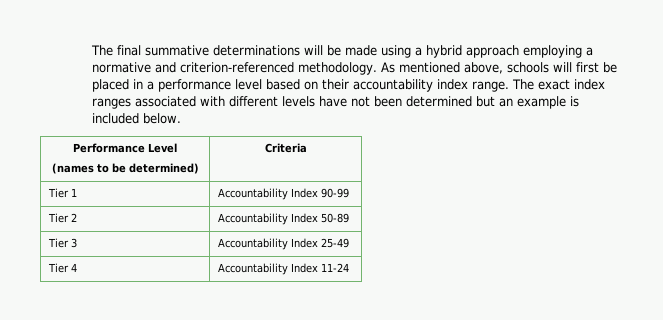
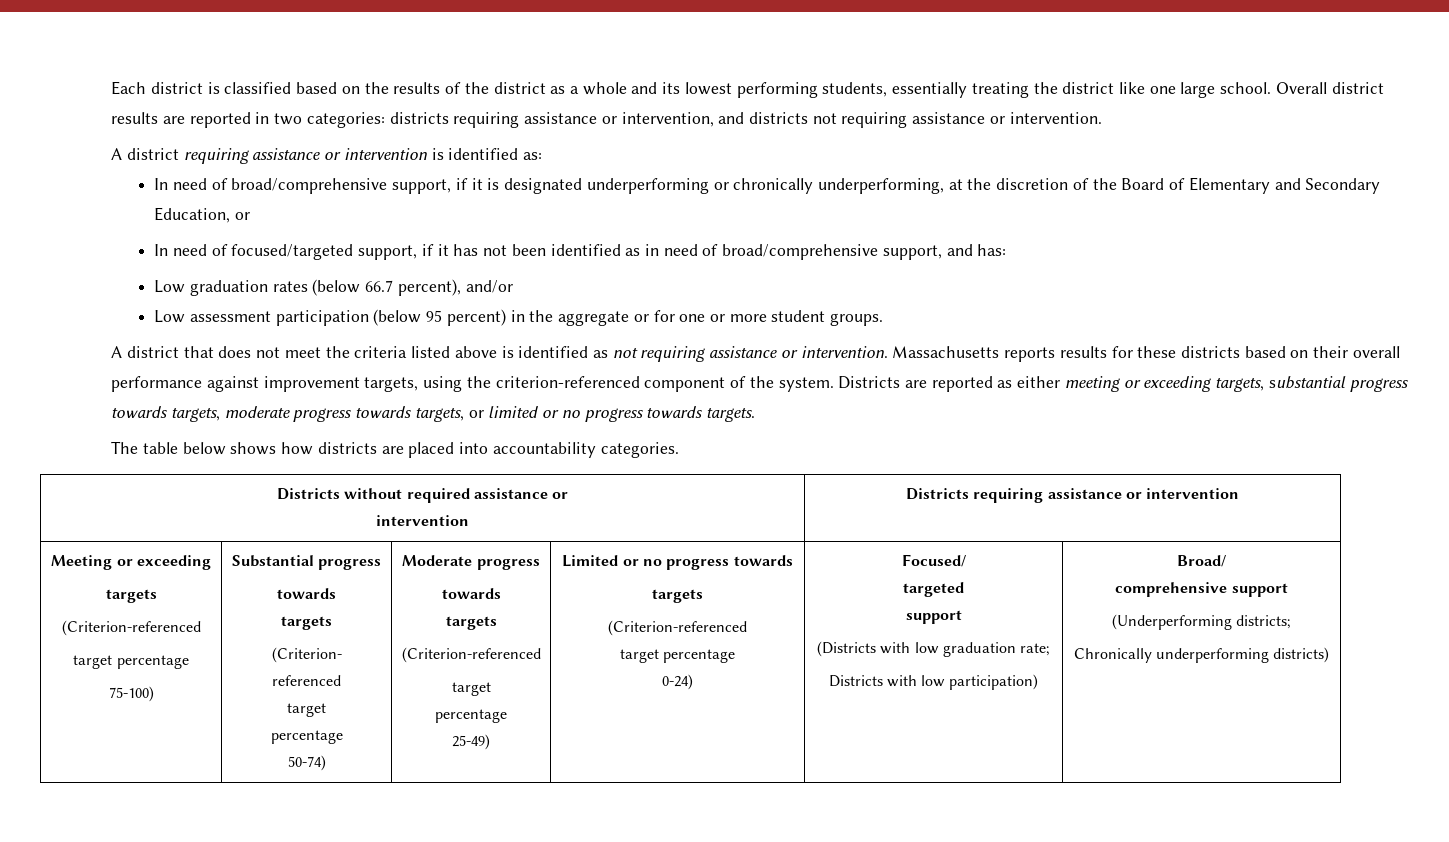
[90,45,593,58] [91,62,617,75] [91,79,605,92] [91,96,579,109] [91,113,181,124] [73,143,177,153] [51,163,199,174] [264,143,307,153] [48,188,78,198] [218,188,350,200] [48,213,78,223] [218,213,350,225] [48,238,78,248] [218,238,350,250] [48,263,78,273] [218,263,350,275] The final summative determinations will be made using a hybrid approach employing a normative and criterion-referenced methodology. As mentioned above, schools will first be placed in a performance level based on their accountability index range. The exact index ranges associated with different levels have not been determined but an example is included below. // Performance Level // (names to be determined) | Criteria // Tier 1 | Accountability Index 90-99 // Tier 2 | Accountability Index 50-89 // Tier 3 | Accountability Index 25-49 // Tier 4 | Accountability Index 11-24 -> [111,81,1384,98] [111,112,1102,128] [111,148,543,164] [154,177,1381,194] [154,207,251,223] [154,244,1007,260] [154,279,513,296] [154,309,884,326] [111,346,1400,362] [111,376,1408,392] [111,406,755,422] [111,441,679,458] [276,488,569,503] [376,515,469,526] [905,488,1240,503] [51,555,211,570] [105,589,157,603] [61,620,201,636] [73,655,189,669] [108,686,154,702] [231,555,382,570] [277,588,336,599] [281,616,332,630] [271,647,342,663] [272,675,341,686] [287,703,326,717] [270,730,343,744] [287,755,326,771] [402,555,540,570] [441,588,501,599] [445,616,497,630] [401,647,541,663] [451,682,491,696] [435,709,507,723] [452,734,490,750] [562,555,793,570] [652,589,703,603] [608,620,747,636] [619,649,736,663] [662,674,693,690] [901,554,966,567] [903,582,964,597] [905,610,962,624] [816,641,1051,657] [828,674,1039,690] [1177,555,1226,567] [1115,582,1288,597] [1111,614,1292,630] [1073,647,1330,663] Each district is classified based on the results of the district as a whole and its lowest performing students, essentially treating the district like one large school. Overall district results are reported in two categories: districts requiring assistance or intervention, and districts not requiring assistance or intervention. // A district requiring assistance or intervention is identified as: // In need of broad/comprehensive support, if it is designated underperforming or chronically underperforming, at the discretion of the Board of Elementary and Secondary Education, or // In need of focused/targeted support, if it has not been identified as in need of broad/comprehensive support, and has: // Low graduation rates (below 66.7 percent), and/or // Low assessment participation (below 95 percent) in the aggregate or for one or more student groups. // A district that does not meet the criteria listed above is identified as not requiring assistance or intervention. Massachusetts reports results for these districts based on their overall performance against improvement targets, using the criterion-referenced component of the system. Districts are reported as either meeting or exceeding targets, substantial progress towards targets, moderate progress towards targets, or limited or no progress towards targets. // The table below shows how districts are placed into accountability categories. // Districts without required assistance or // intervention | Districts requiring assistance or intervention // Meeting or exceeding // targets // (Criterion-referenced // target percentage // 75-100) | Substantial progress // towards // targets // (Criterion- // referenced // target // percentage // 50-74) | Moderate progress // towards // targets // (Criterion-referenced // target // percentage // 25-49) | Limited or no progress towards // targets // (Criterion-referenced // target percentage // 0-24) | Focused/ // targeted // support // (Districts with low graduation rate; // Districts with low participation) | Broad/ // comprehensive support // (Underperforming districts; // Chronically underperforming districts)

